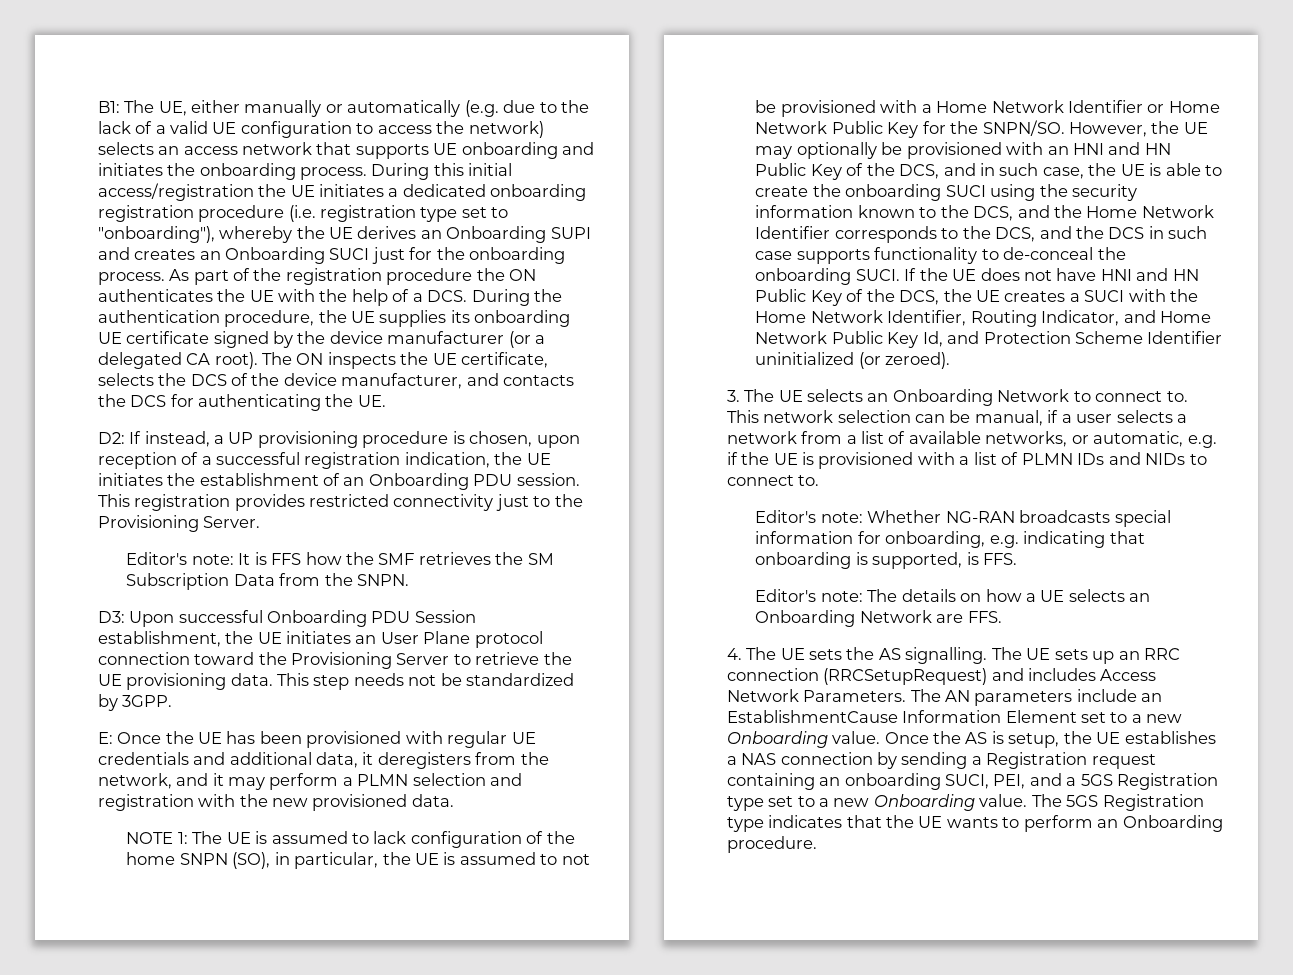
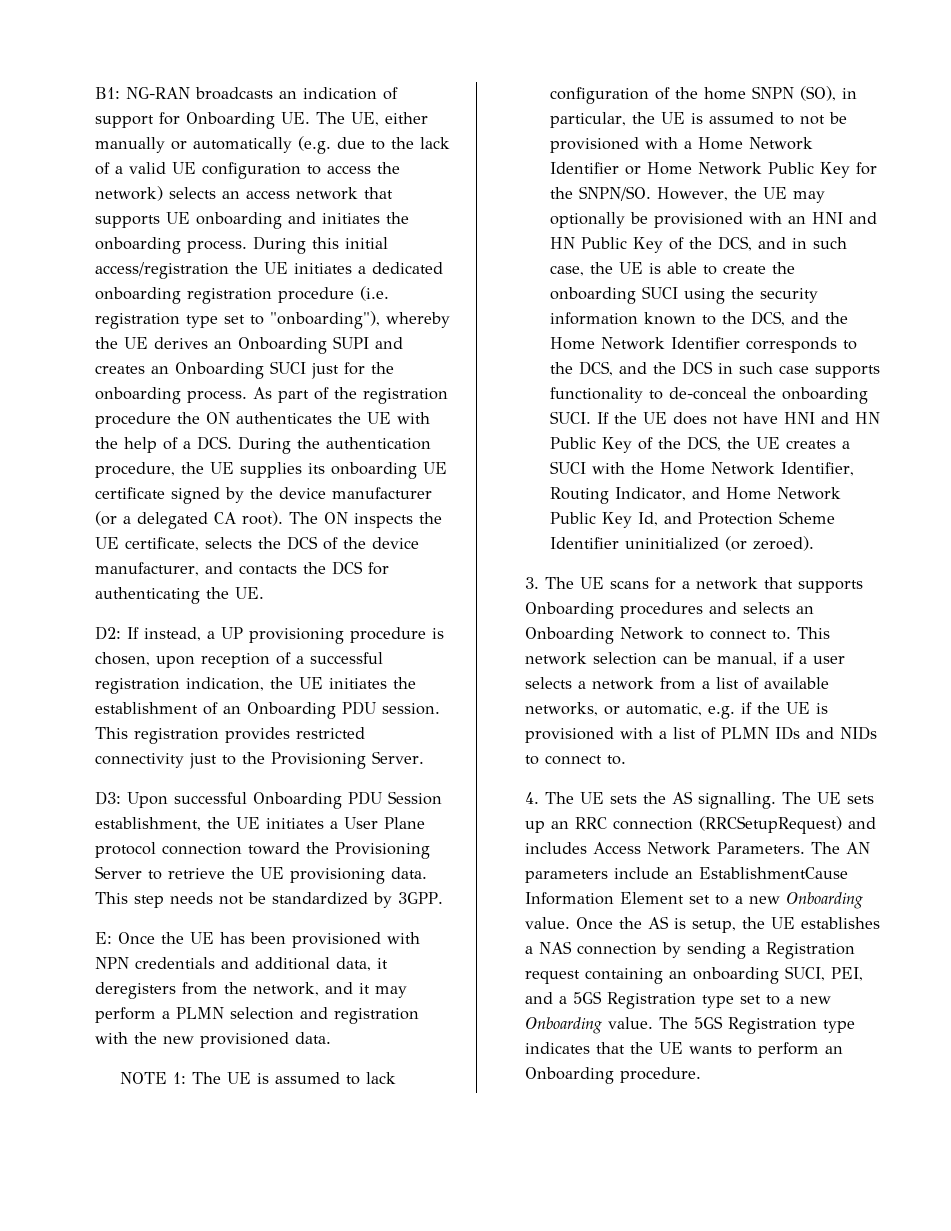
(120, 107) none -> [125,87,398,100] [94,112,310,129] NG-RAN broadcasts an indication of support for Onboarding UE.
[126,552,554,565] [126,573,410,590] // Editor's note: It is FFS how the SMF retrieves the SM Subscription Data from the SNPN. -> (424, 757) none
[355,635,377,644] an -> [329,821,338,829] a
[447,731,536,748] regular UE -> [94,957,129,969] NPN
(803, 396) none -> [609,577,863,593] [524,602,737,619] scans for a network that supports Onboarding procedures and
[755,510,1171,527] [755,531,1145,548] [755,552,1018,569] [755,589,1151,602] [755,610,1002,627] // Editor's note: Whether NG-RAN broadcasts special information for onboarding, e.g. indicating that onboarding is supported, is FFS. // Editor's note: The details on how a UE selects an Onboarding Network are FFS. -> (626, 760) none

